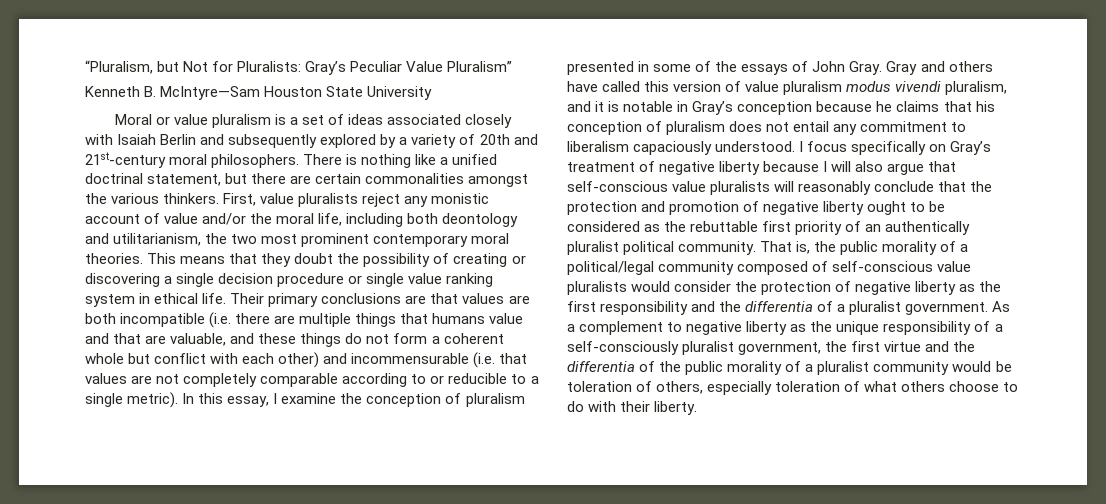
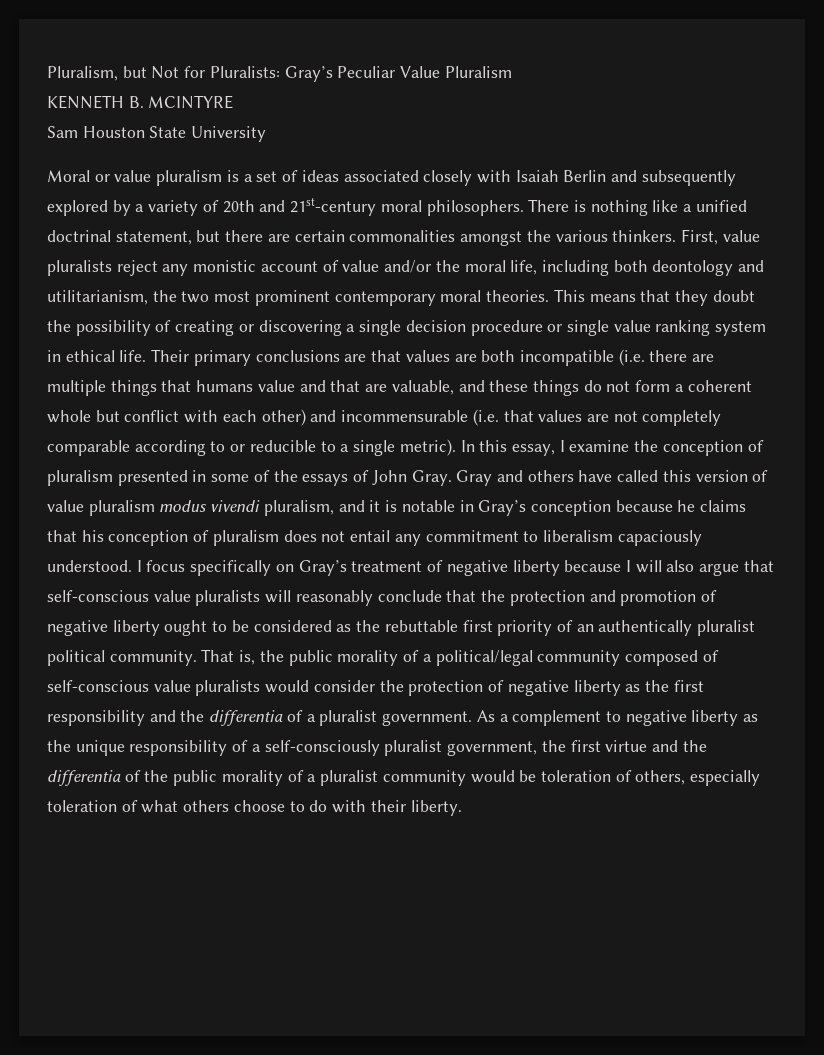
[85,60,153,74] “Pluralism, -> [47,66,118,81] Pluralism,
[447,61,513,72] [85,86,261,100] Pluralism” // Kenneth B. McIntyre—Sam -> [444,66,512,78] [47,95,234,109] [47,126,78,138] Pluralism // KENNETH B. MCINTYRE // Sam

